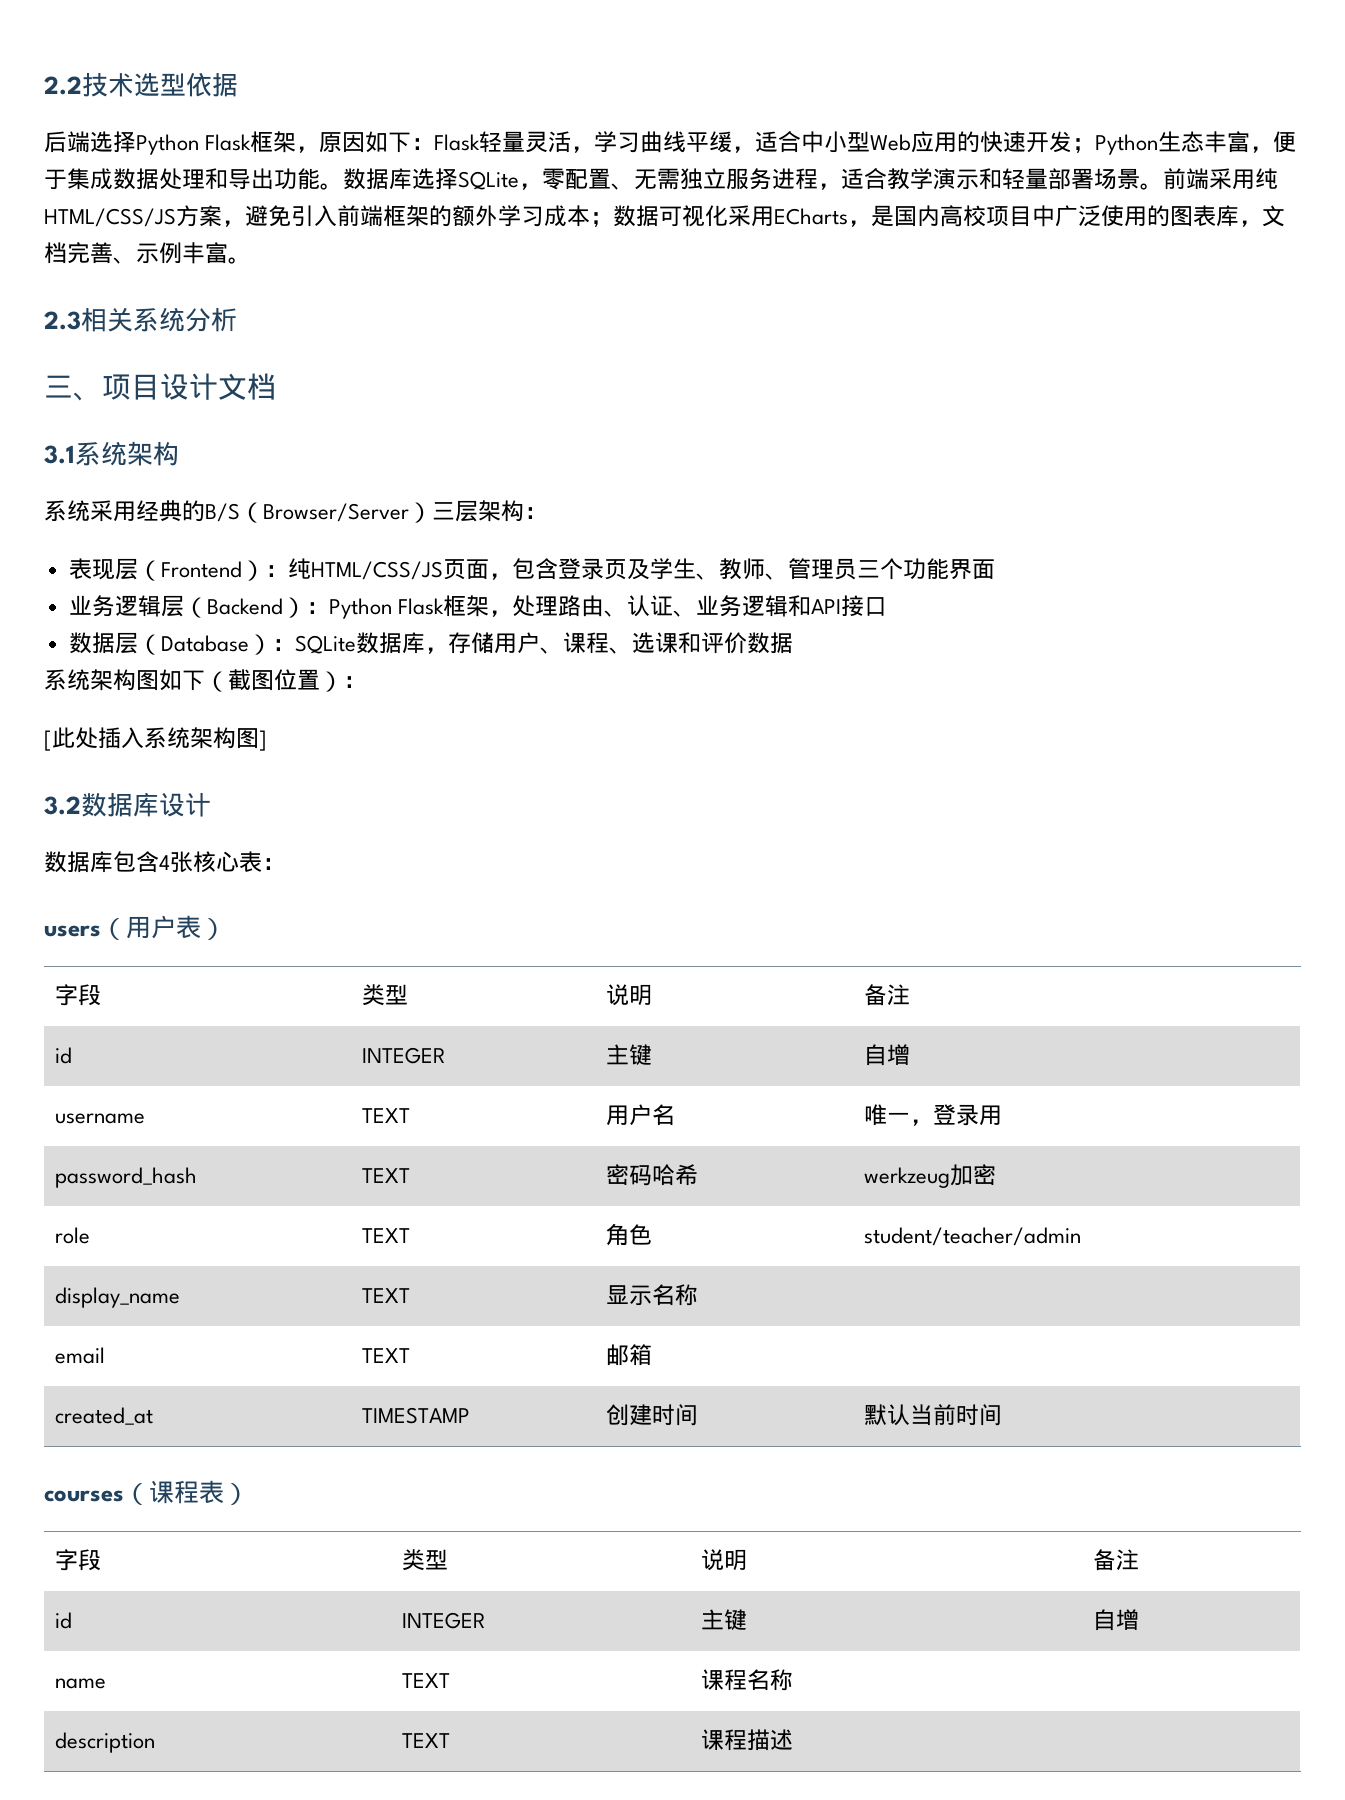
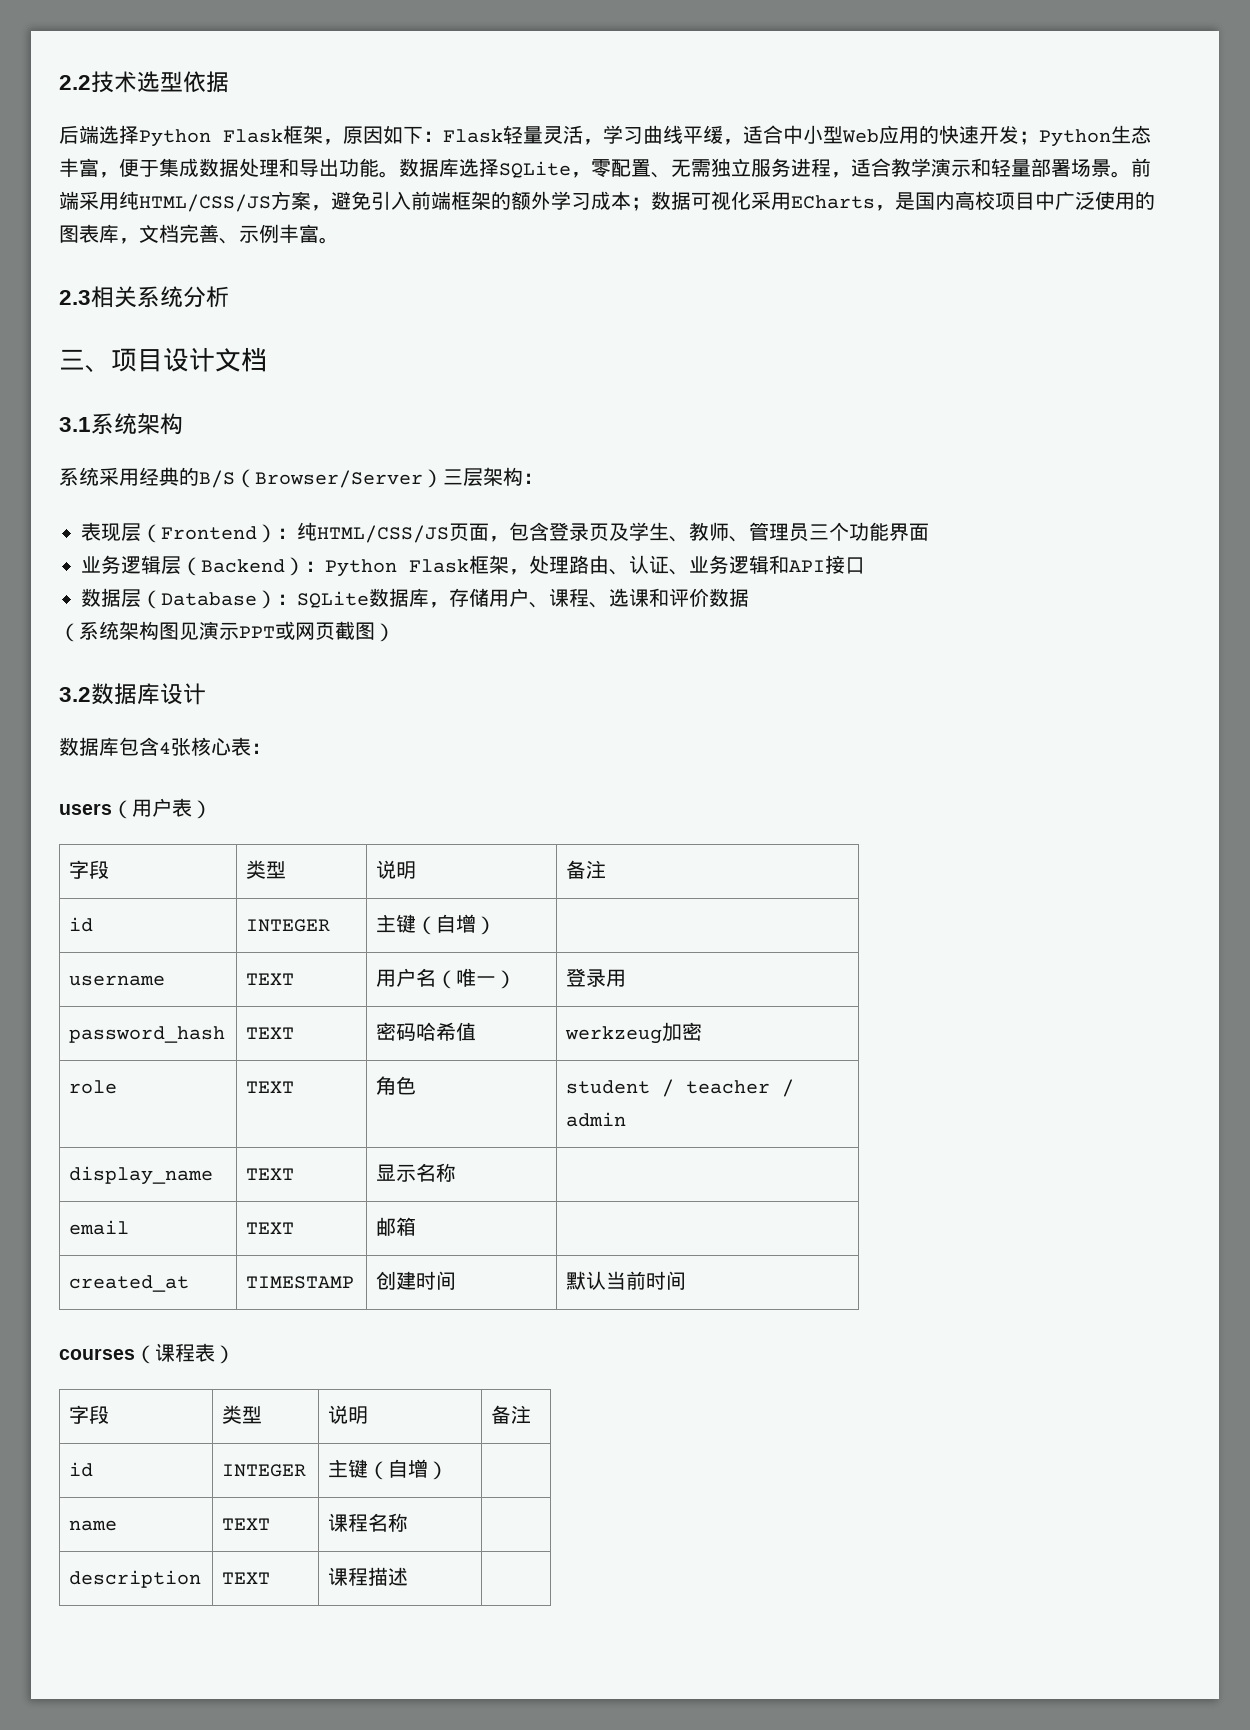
[44,669,366,692] [44,727,267,751] 系统架构图如下（截图位置）： // [此处插入系统架构图] -> [59,621,395,642] （系统架构图见演示PPT或网页截图）
[864,1044,911,1066] | 自增 -> [416,914,497,935] （自增） |
[864,1104,934,1126] | 唯一， -> [436,968,517,989] （唯一） |
(699, 1175) none -> [456,1022,477,1041] 值
[864,1227,1082,1246] student/teacher/admin -> [566,1079,795,1097] [566,1112,627,1127] student / teacher / admin
[1093,1609,1140,1631] | 自增 -> [368,1459,449,1480] （自增） |

